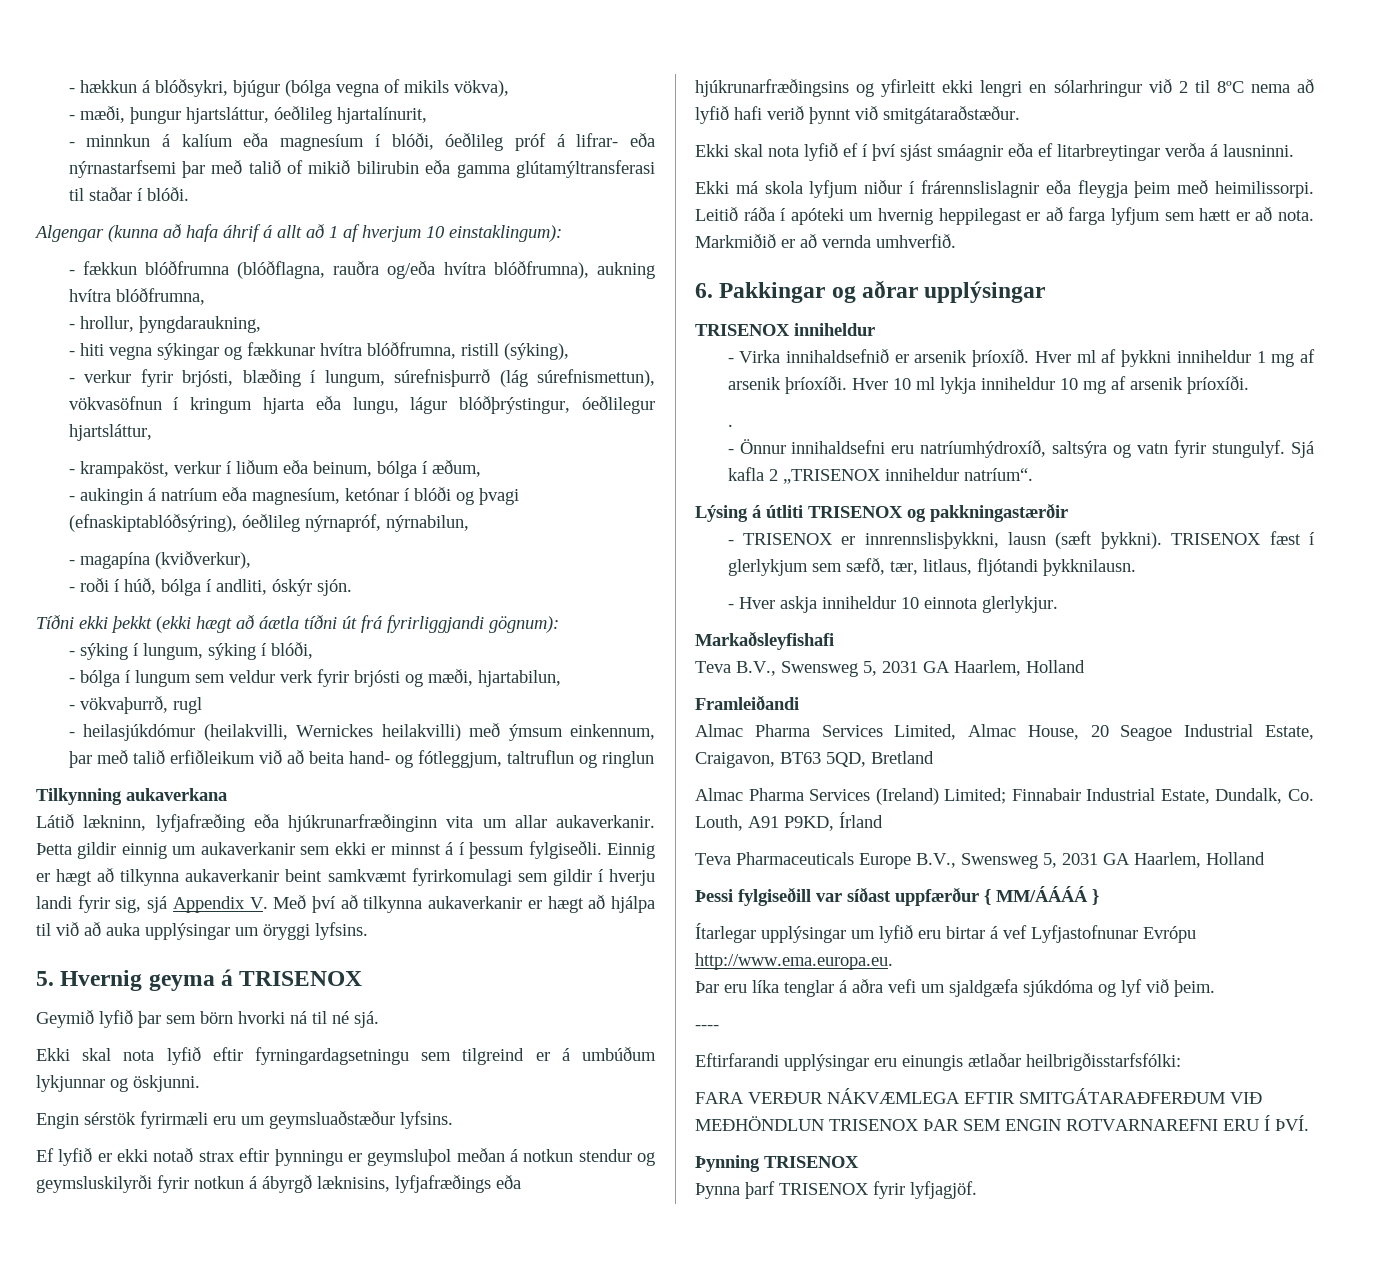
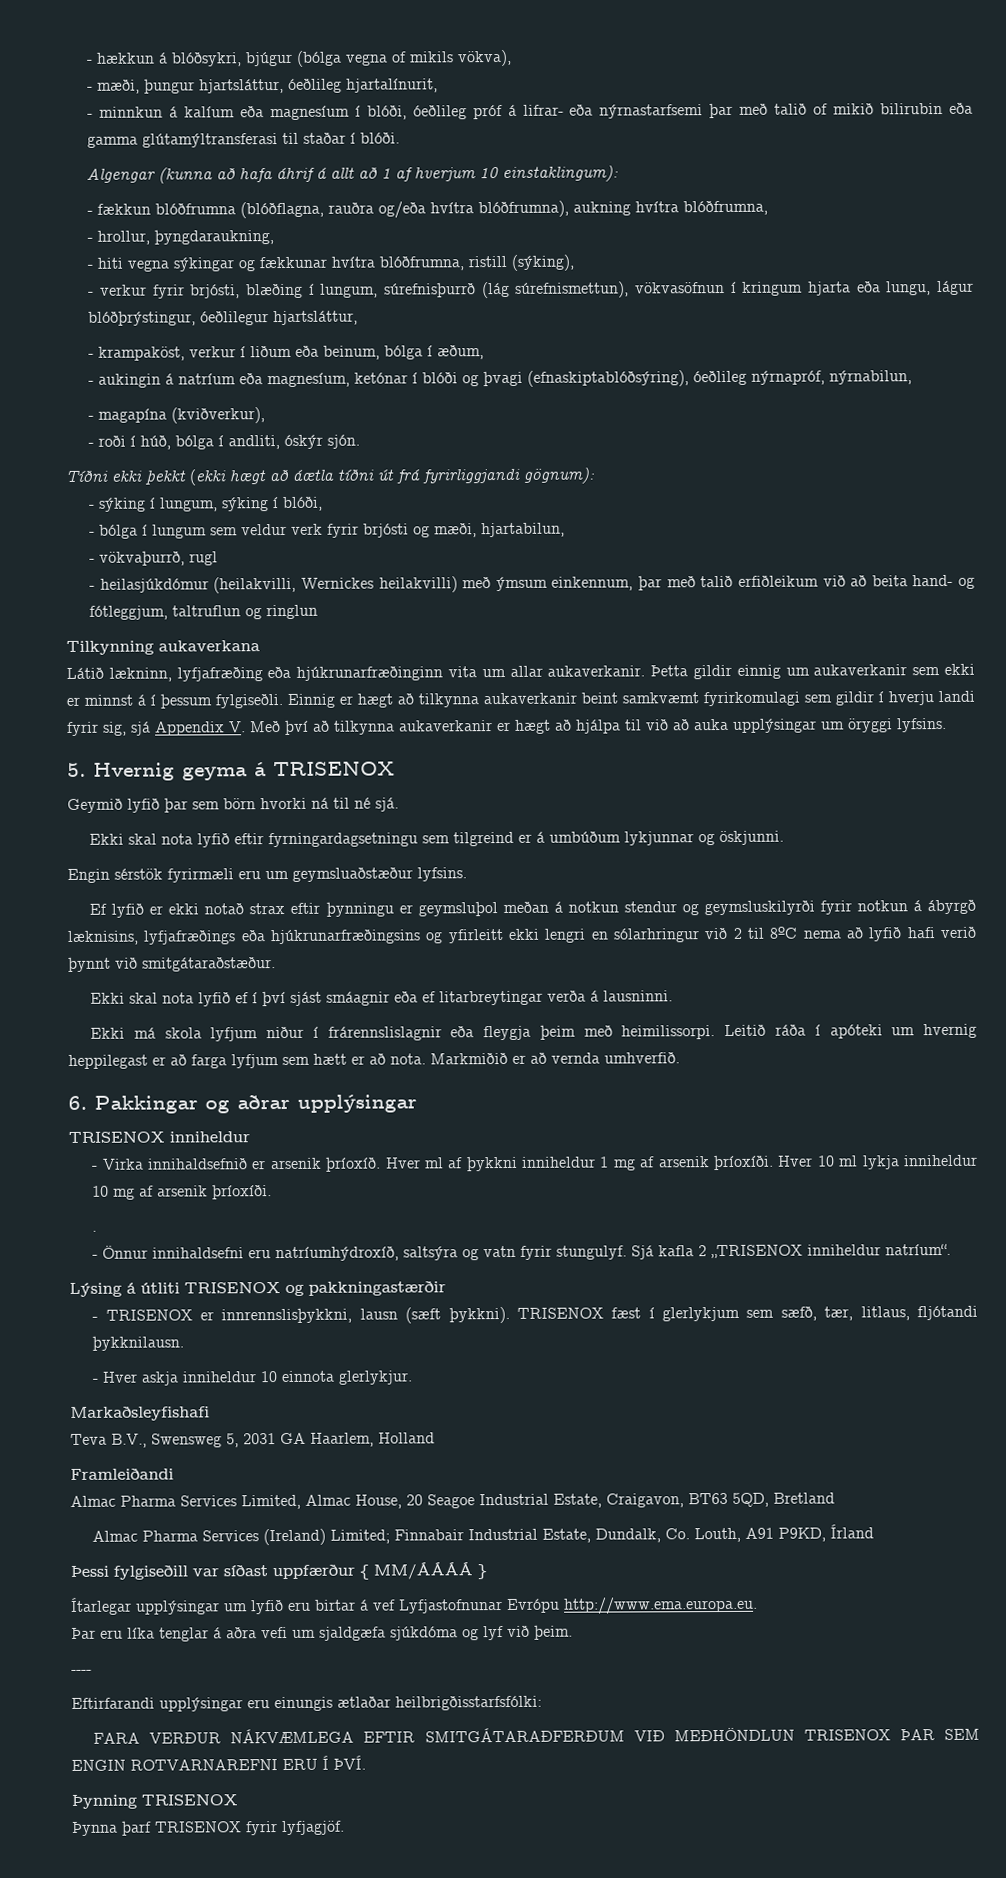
[695,852,1265,869] // Teva Pharmaceuticals Europe B.V., Swensweg 5, 2031 GA Haarlem, Holland -> (875, 1531) none

